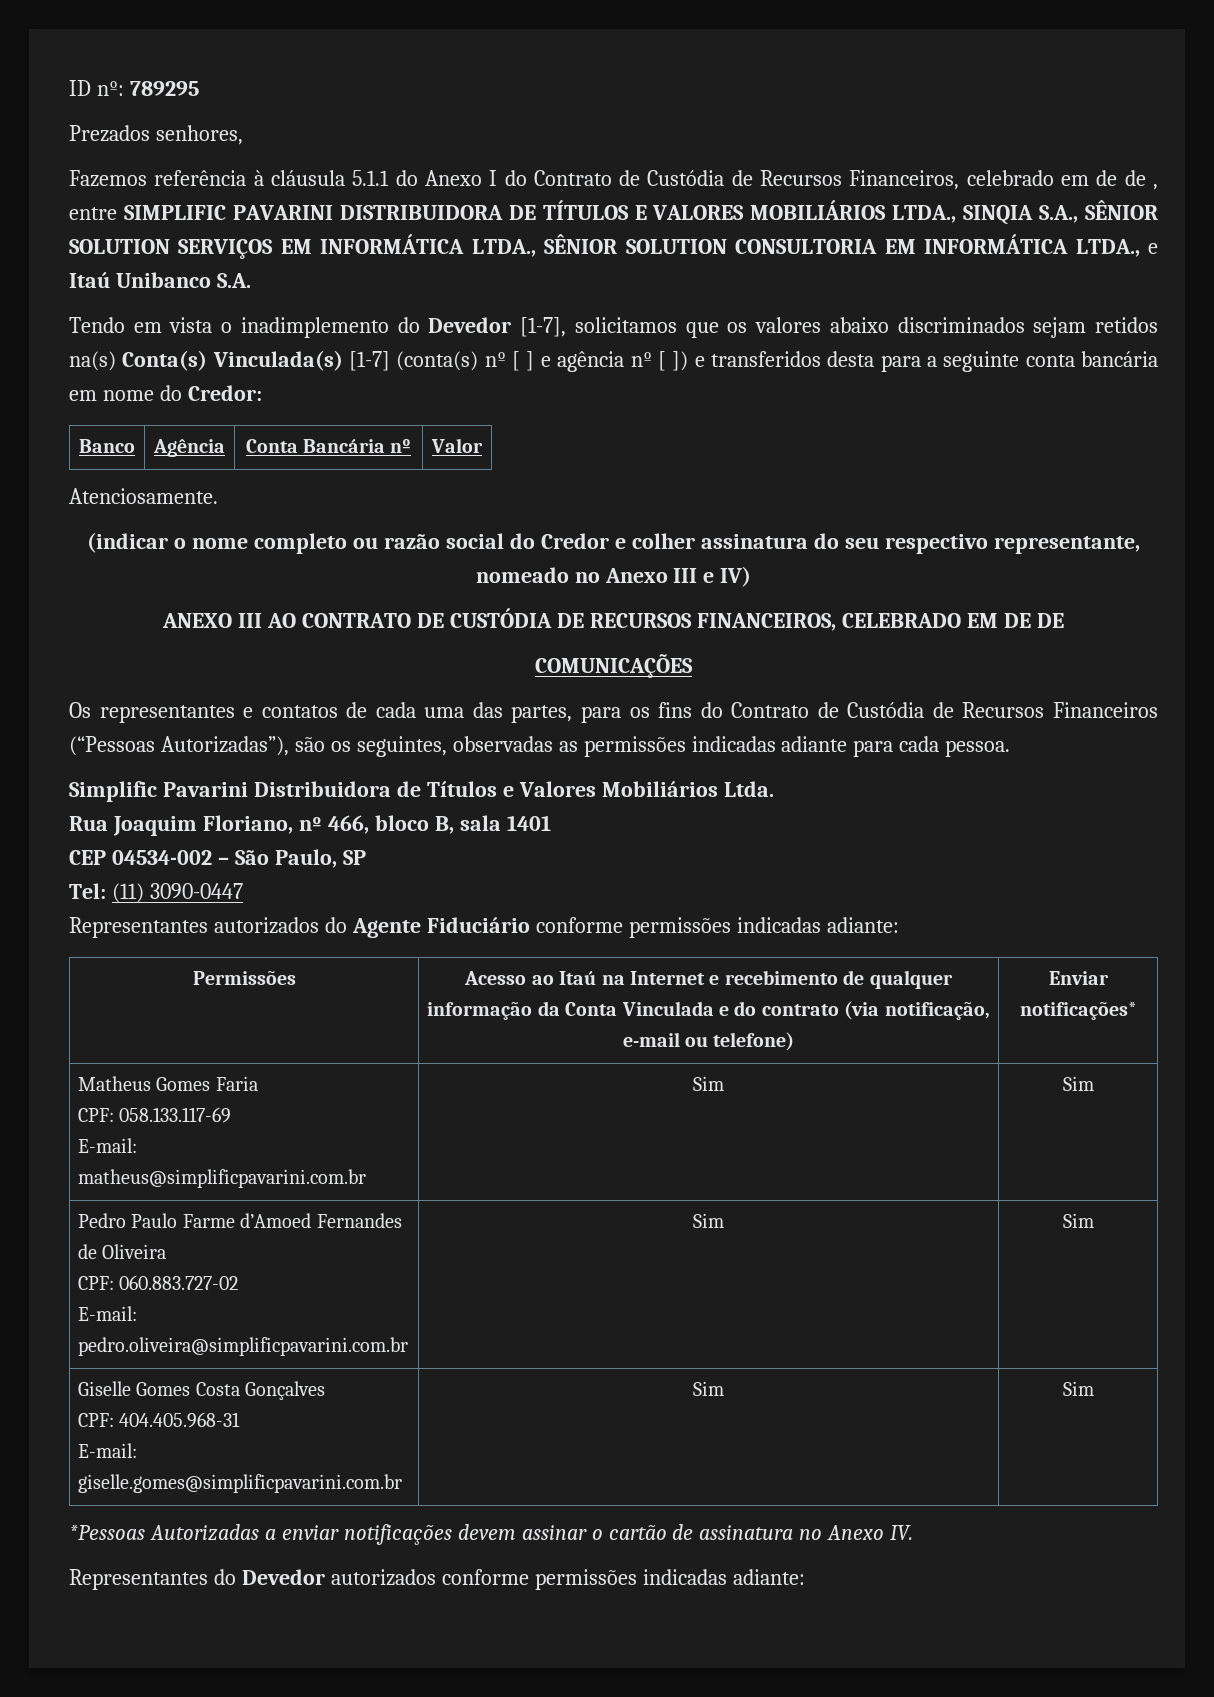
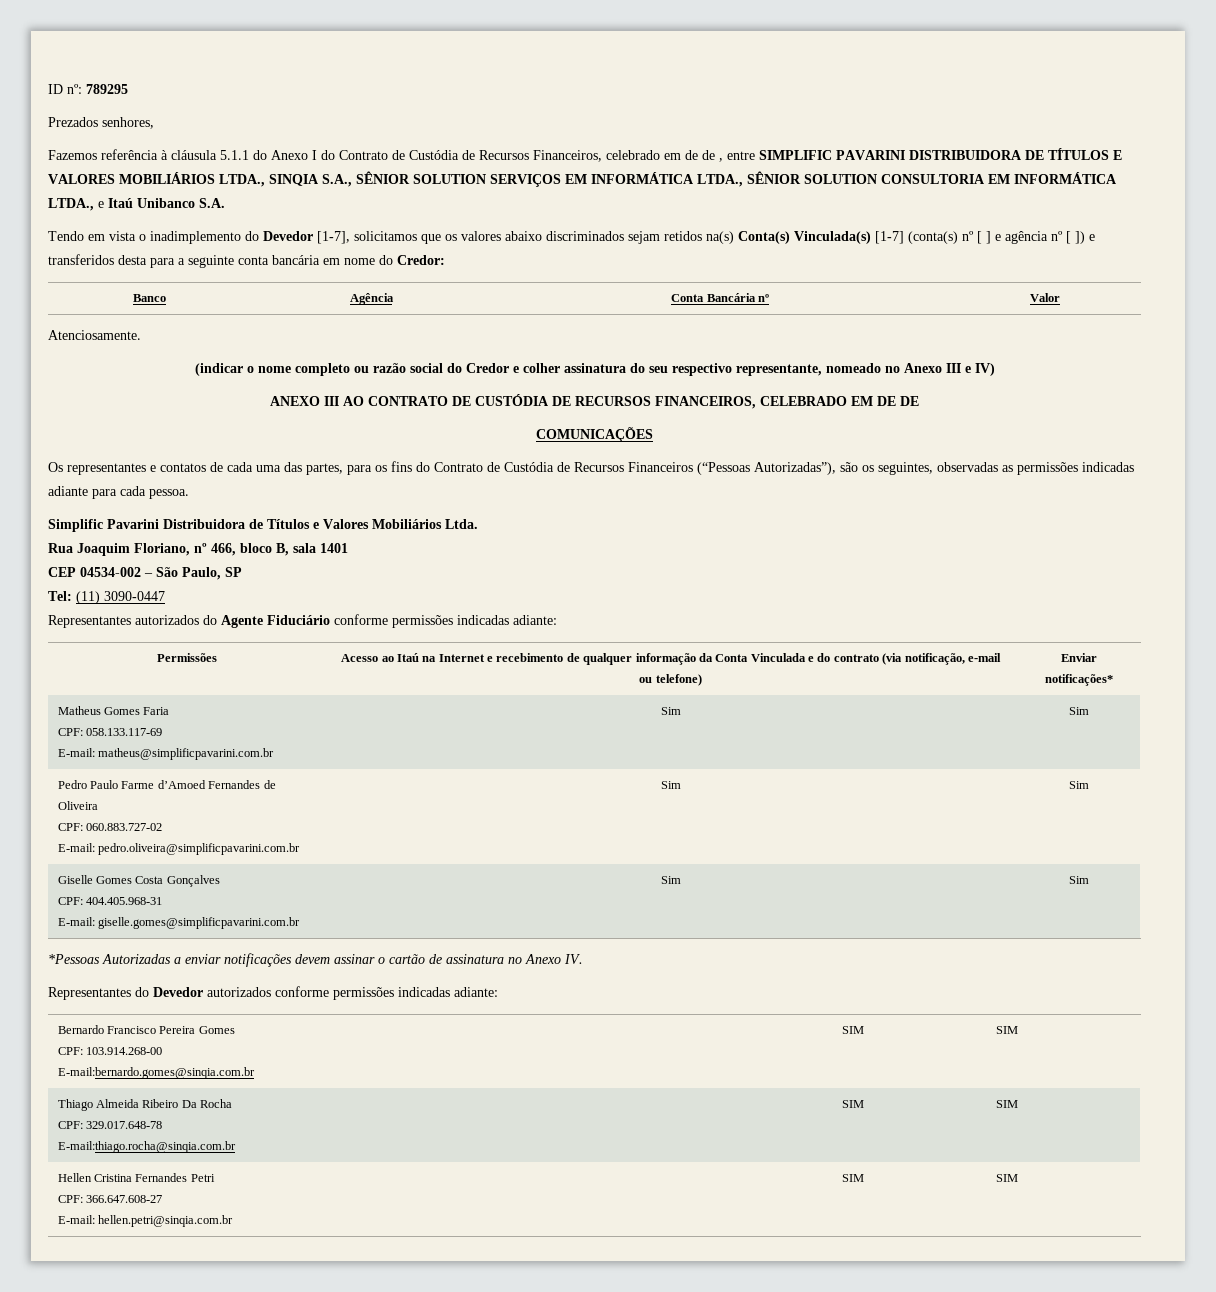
(805, 1577) none -> [57,1025,235,1034] [57,1047,163,1055] [57,1067,255,1079] [841,1026,864,1034] [995,1026,1018,1034] [57,1099,233,1111] [57,1121,163,1129] [57,1141,236,1153] [841,1100,864,1108] [995,1100,1018,1108] [57,1173,215,1182] [57,1195,163,1203] [57,1215,234,1227] [841,1174,864,1182] [995,1174,1018,1182] // Bernardo Francisco Pereira Gomes // CPF: 103.914.268-00 // E-mail:bernardo.gomes@sinqia.com.br | SIM | SIM // Thiago Almeida Ribeiro Da Rocha // CPF: 329.017.648-78 // E-mail:thiago.rocha@sinqia.com.br | SIM | SIM // Hellen Cristina Fernandes Petri // CPF: 366.647.608-27 // E-mail: hellen.petri@sinqia.com.br | SIM | SIM

